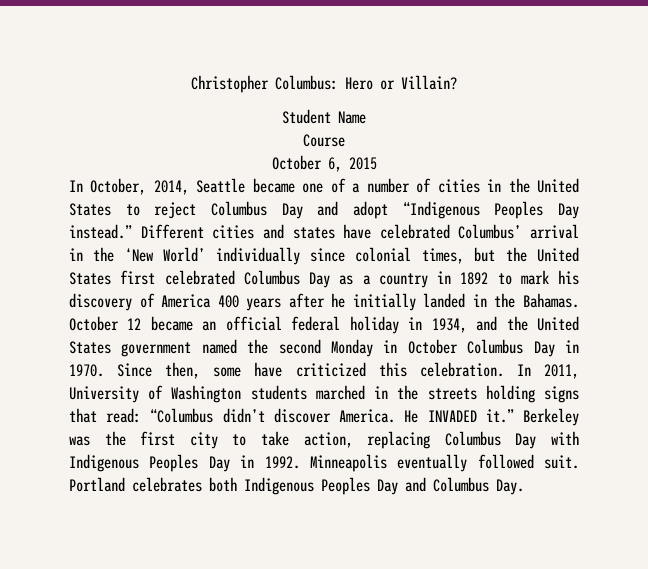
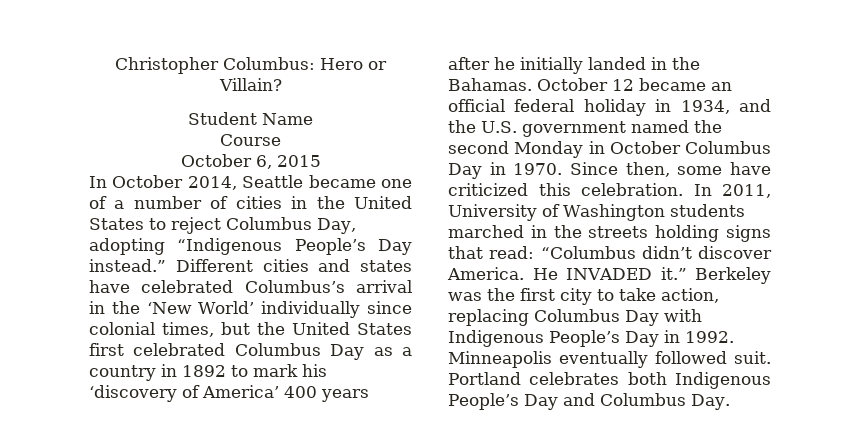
[90,178,147,195] October, -> [112,175,184,188] October
[281,201,544,219] Day and adopt “Indigenous Peoples -> [317,218,356,234] [89,238,366,255] Day, adopting “Indigenous People’s
[458,224,522,239] Columbus’ -> [244,280,345,293] Columbus’s
[69,293,212,311] discovery of America -> [89,385,279,402] ‘discovery of America’
[537,316,579,331] [69,341,111,354] United States -> [481,121,517,133] U.S.
[149,454,199,472] Peoples -> [549,330,620,347] People’s
[321,477,370,495] Peoples -> [448,393,519,410] People’s

